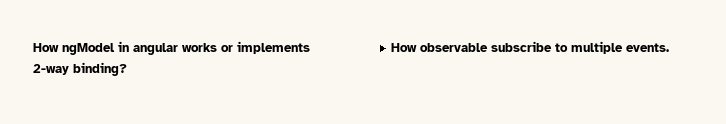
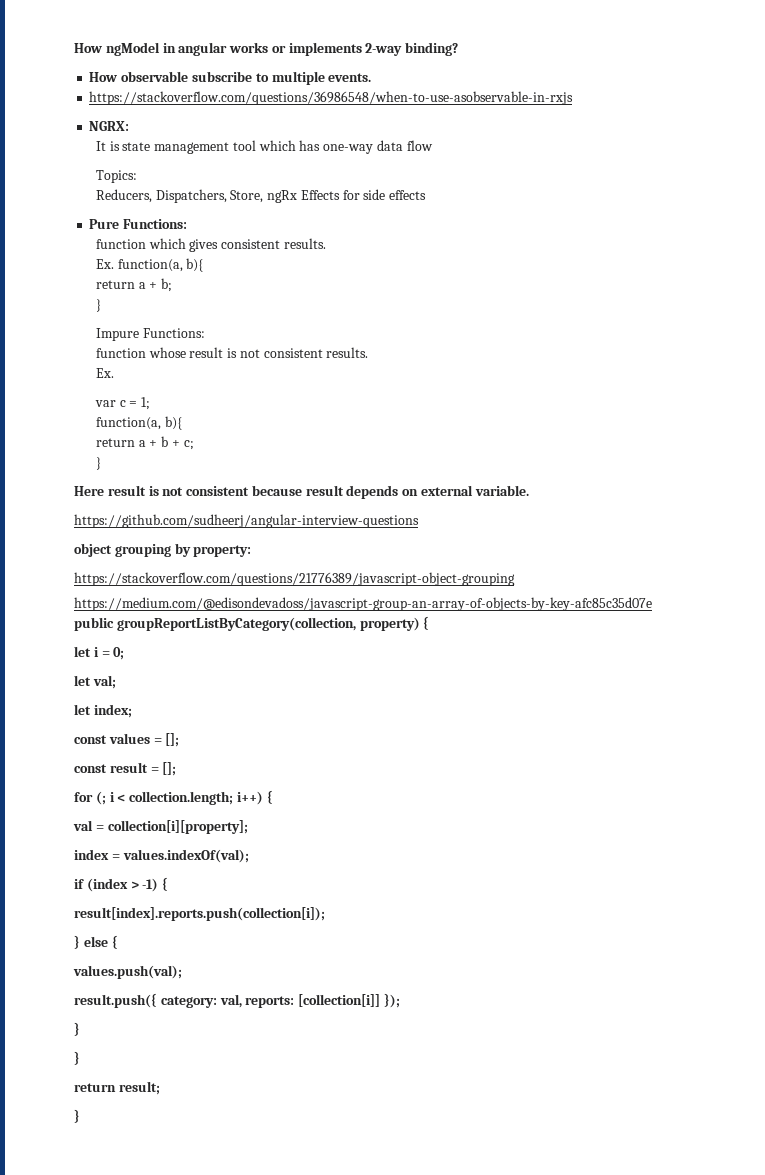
(670, 47) none -> [89,91,574,105] [89,121,130,131] [95,140,433,154] [95,170,137,183] [95,189,427,203] [89,219,188,229] [95,238,326,252] [95,258,204,272] [95,278,173,292] [95,299,101,312] [95,328,205,341] [95,347,369,358] [95,368,114,378] [94,397,151,410] [95,416,182,430] [95,436,194,450] [95,457,101,470] [74,485,529,499] [74,514,419,528] [74,543,252,557] [74,572,515,586] [74,597,652,611] [74,616,430,631] [74,646,125,660] [74,675,116,689] [74,704,132,718] [74,733,180,747] [74,762,177,776] [74,790,273,805] [73,820,248,834] [74,849,249,863] [74,877,169,892] [74,907,325,921] [74,935,118,949] [73,965,182,979] [74,993,400,1008] [74,1022,80,1036] [74,1051,80,1065] [74,1081,160,1095] [74,1109,80,1123] // https://stackoverflow.com/questions/36986548/when-to-use-asobservable-in-rxjs // NGRX: // It is state management tool which has one-way data flow // Topics: // Reducers, Dispatchers, Store, ngRx Effects for side effects // Pure Functions: // function which gives consistent results. // Ex. function(a, b){ // return a + b; // } // Impure Functions: // function whose result is not consistent results. // Ex. // var c = 1; // function(a, b){ // return a + b + c; // } // Here result is not consistent because result depends on external variable. // https://github.com/sudheerj/angular-interview-questions // object grouping by property: // https://stackoverflow.com/questions/21776389/javascript-object-grouping // https://medium.com/@edisondevadoss/javascript-group-an-array-of-objects-by-key-afc85c35d07e // public groupReportListByCategory(collection, property) { // let i = 0; // let val; // let index; // const values = []; // const result = []; // for (; i < collection.length; i++) { // val = collection[i][property]; // index = values.indexOf(val); // if (index > -1) { // result[index].reports.push(collection[i]); // } else { // values.push(val); // result.push({ category: val, reports: [collection[i]] }); // } // } // return result; // }

